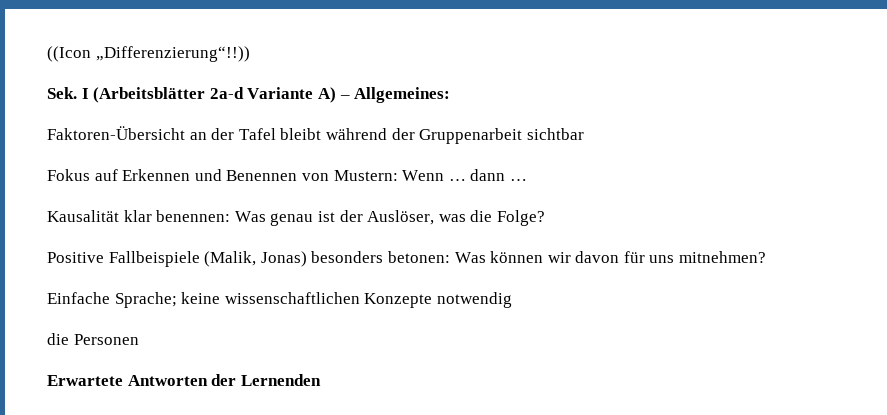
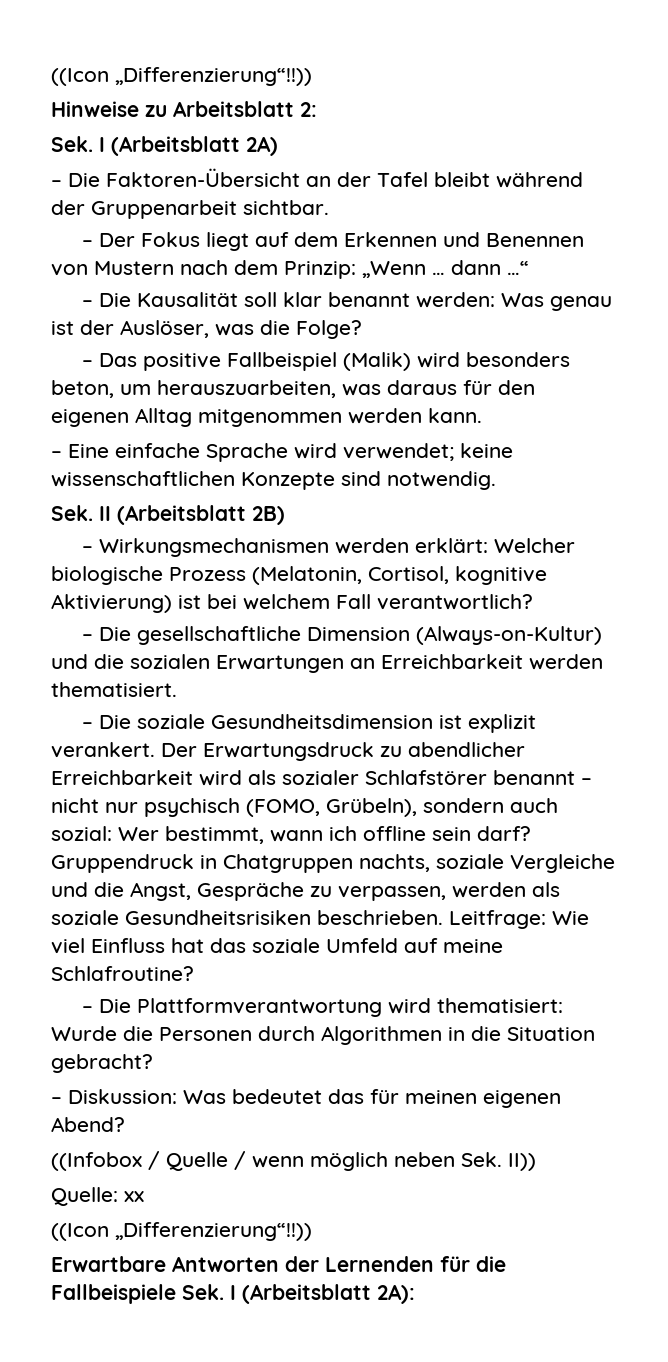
[47,46,250,62] [47,87,451,103] ((Icon „Differenzierung“!!)) // Sek. I (Arbeitsblätter 2a-d Variante A) – Allgemeines: // -> [51,67,312,86] [51,101,317,117] [51,136,278,156] [51,173,100,187] ((Icon „Differenzierung“!!)) // Hinweise zu Arbeitsblatt 2: // Sek. I (Arbeitsblatt 2A) // – Die
[526,128,584,140] [47,169,527,181] [47,210,231,222] sichtbar // Fokus auf Erkennen und Benennen von Mustern: Wenn … dann … // Kausalität klar benennen: -> [243,200,329,215] [81,232,584,251] [51,260,529,279] [81,292,495,308] sichtbar. // – Der Fokus liegt auf dem Erkennen und Benennen von Mustern nach dem Prinzip: „Wenn … dann …“ // – Die Kausalität soll klar benannt werden:
[47,251,767,267] [47,292,512,308] [47,333,139,345] [47,374,321,386] Positive Fallbeispiele (Malik, Jonas) besonders betonen: Was können wir davon für uns mitnehmen? // Einfache Sprache; keine wissenschaftlichen Konzepte notwendig // die Personen // Erwartete Antworten der Lernenden -> [81,352,570,371] [51,380,535,398] [51,408,482,427] [51,443,513,462] [51,471,496,490] [51,505,285,525] [81,538,575,557] [51,566,547,585] [51,594,533,613] [81,626,602,645] [51,654,603,673] [51,682,177,697] [81,714,536,733] [51,742,525,761] [51,770,592,786] [51,798,558,817] [51,826,531,844] [51,854,615,873] [51,882,560,901] [51,910,589,929] [51,938,503,954] [51,966,194,981] [81,998,563,1017] [51,1026,595,1045] [51,1054,153,1073] [51,1089,561,1108] [51,1117,125,1132] [51,1151,536,1171] [51,1187,144,1206] [51,1222,312,1241] [51,1256,506,1272] [51,1284,415,1304] – Das positive Fallbeispiel (Malik) wird besonders beton, um herauszuarbeiten, was daraus für den eigenen Alltag mitgenommen werden kann. // – Eine einfache Sprache wird verwendet; keine wissenschaftlichen Konzepte sind notwendig. // Sek. II (Arbeitsblatt 2B) // – Wirkungsmechanismen werden erklärt: Welcher biologische Prozess (Melatonin, Cortisol, kognitive Aktivierung) ist bei welchem Fall verantwortlich? // – Die gesellschaftliche Dimension (Always-on-Kultur) und die sozialen Erwartungen an Erreichbarkeit werden thematisiert. // – Die soziale Gesundheitsdimension ist explizit verankert. Der Erwartungsdruck zu abendlicher Erreichbarkeit wird als sozialer Schlafstörer benannt – nicht nur psychisch (FOMO, Grübeln), sondern auch sozial: Wer bestimmt, wann ich offline sein darf? Gruppendruck in Chatgruppen nachts, soziale Vergleiche und die Angst, Gespräche zu verpassen, werden als soziale Gesundheitsrisiken beschrieben. Leitfrage: Wie viel Einfluss hat das soziale Umfeld auf meine Schlafroutine? // – Die Plattformverantwortung wird thematisiert: Wurde die Personen durch Algorithmen in die Situation gebracht? // – Diskussion: Was bedeutet das für meinen eigenen Abend? // ((Infobox / Quelle / wenn möglich neben Sek. II)) // Quelle: xx // ((Icon „Differenzierung“!!)) // Erwartbare Antworten der Lernenden für die Fallbeispiele Sek. I (Arbeitsblatt 2A):

